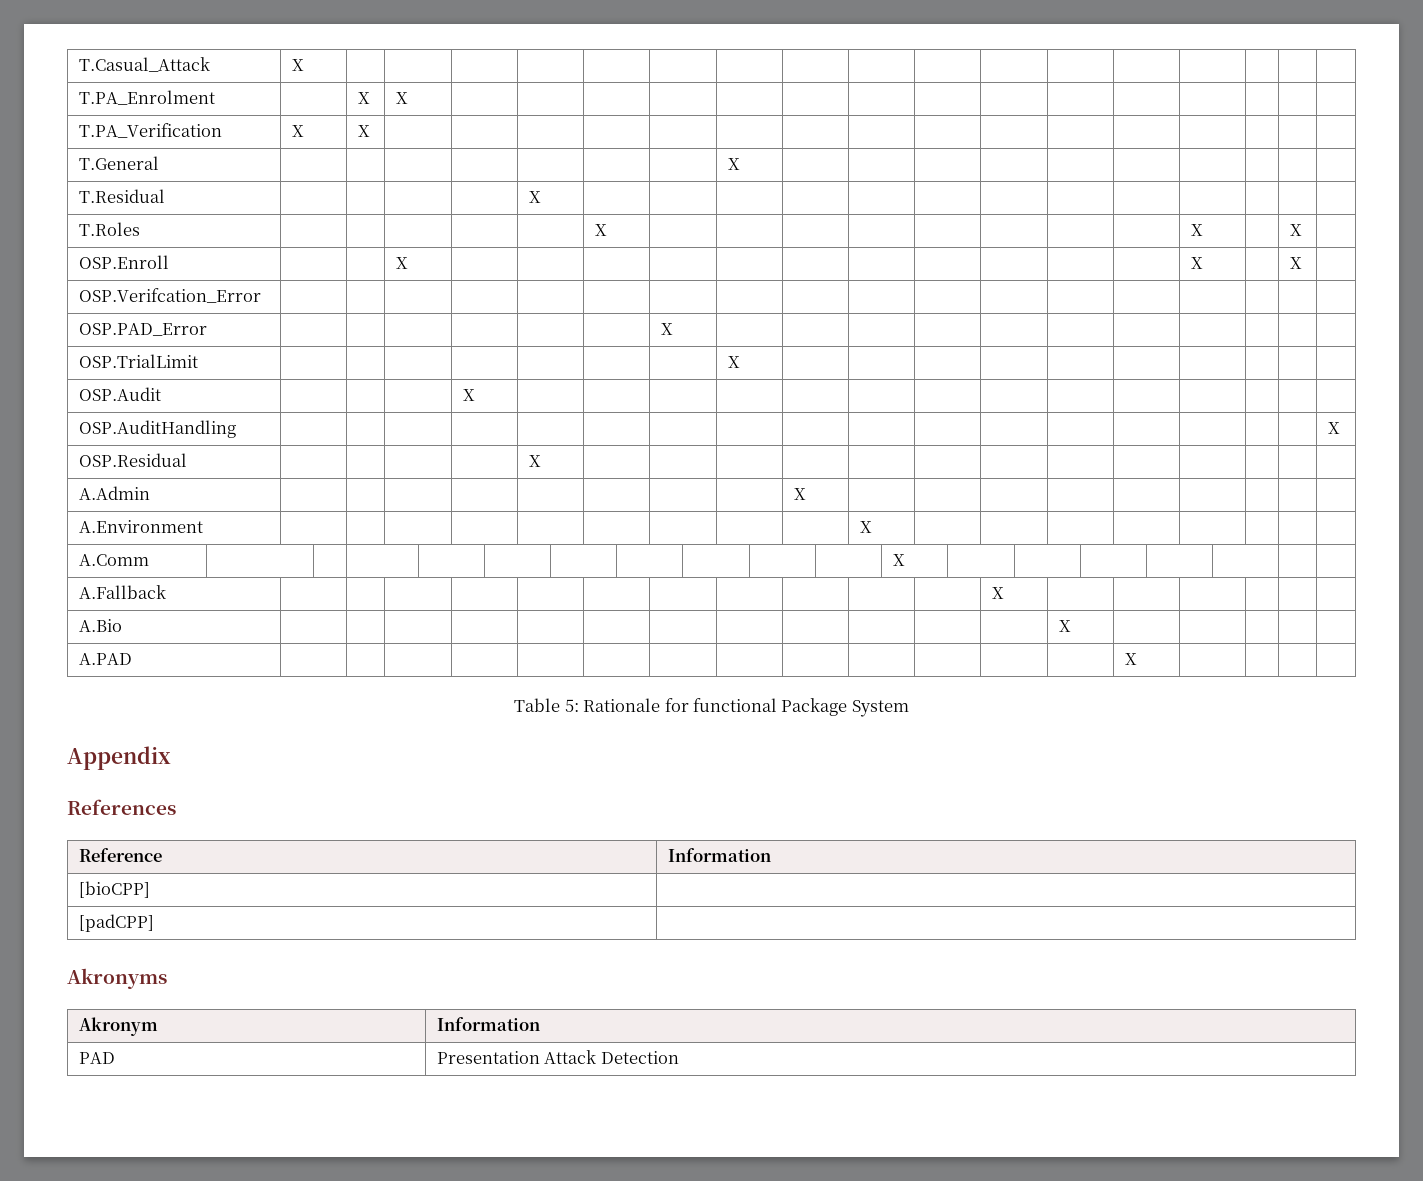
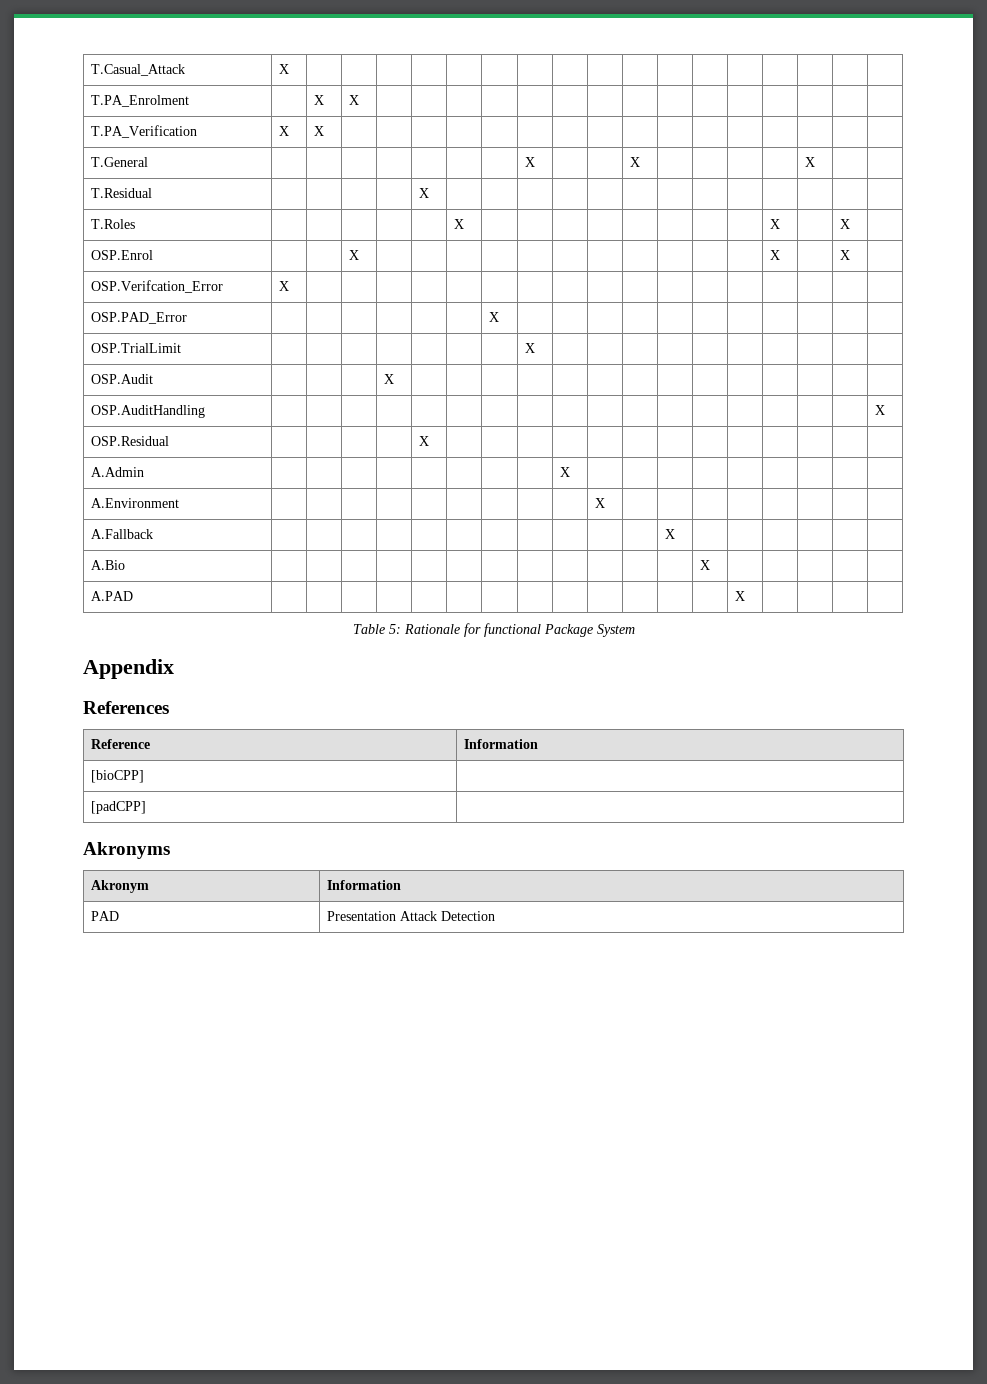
(740, 164) | | | | | -> [630,157,641,167] [805,157,816,167] X | | | | | X
[78,255,169,269] OSP.Enroll -> [91,250,154,260] OSP.Enrol
(261, 295) none -> [279,281,290,291] X
[78,554,149,566] [892,554,905,566] // A.Comm | | | | | | | | | | | X | | | | | | | -> (606, 503) none

